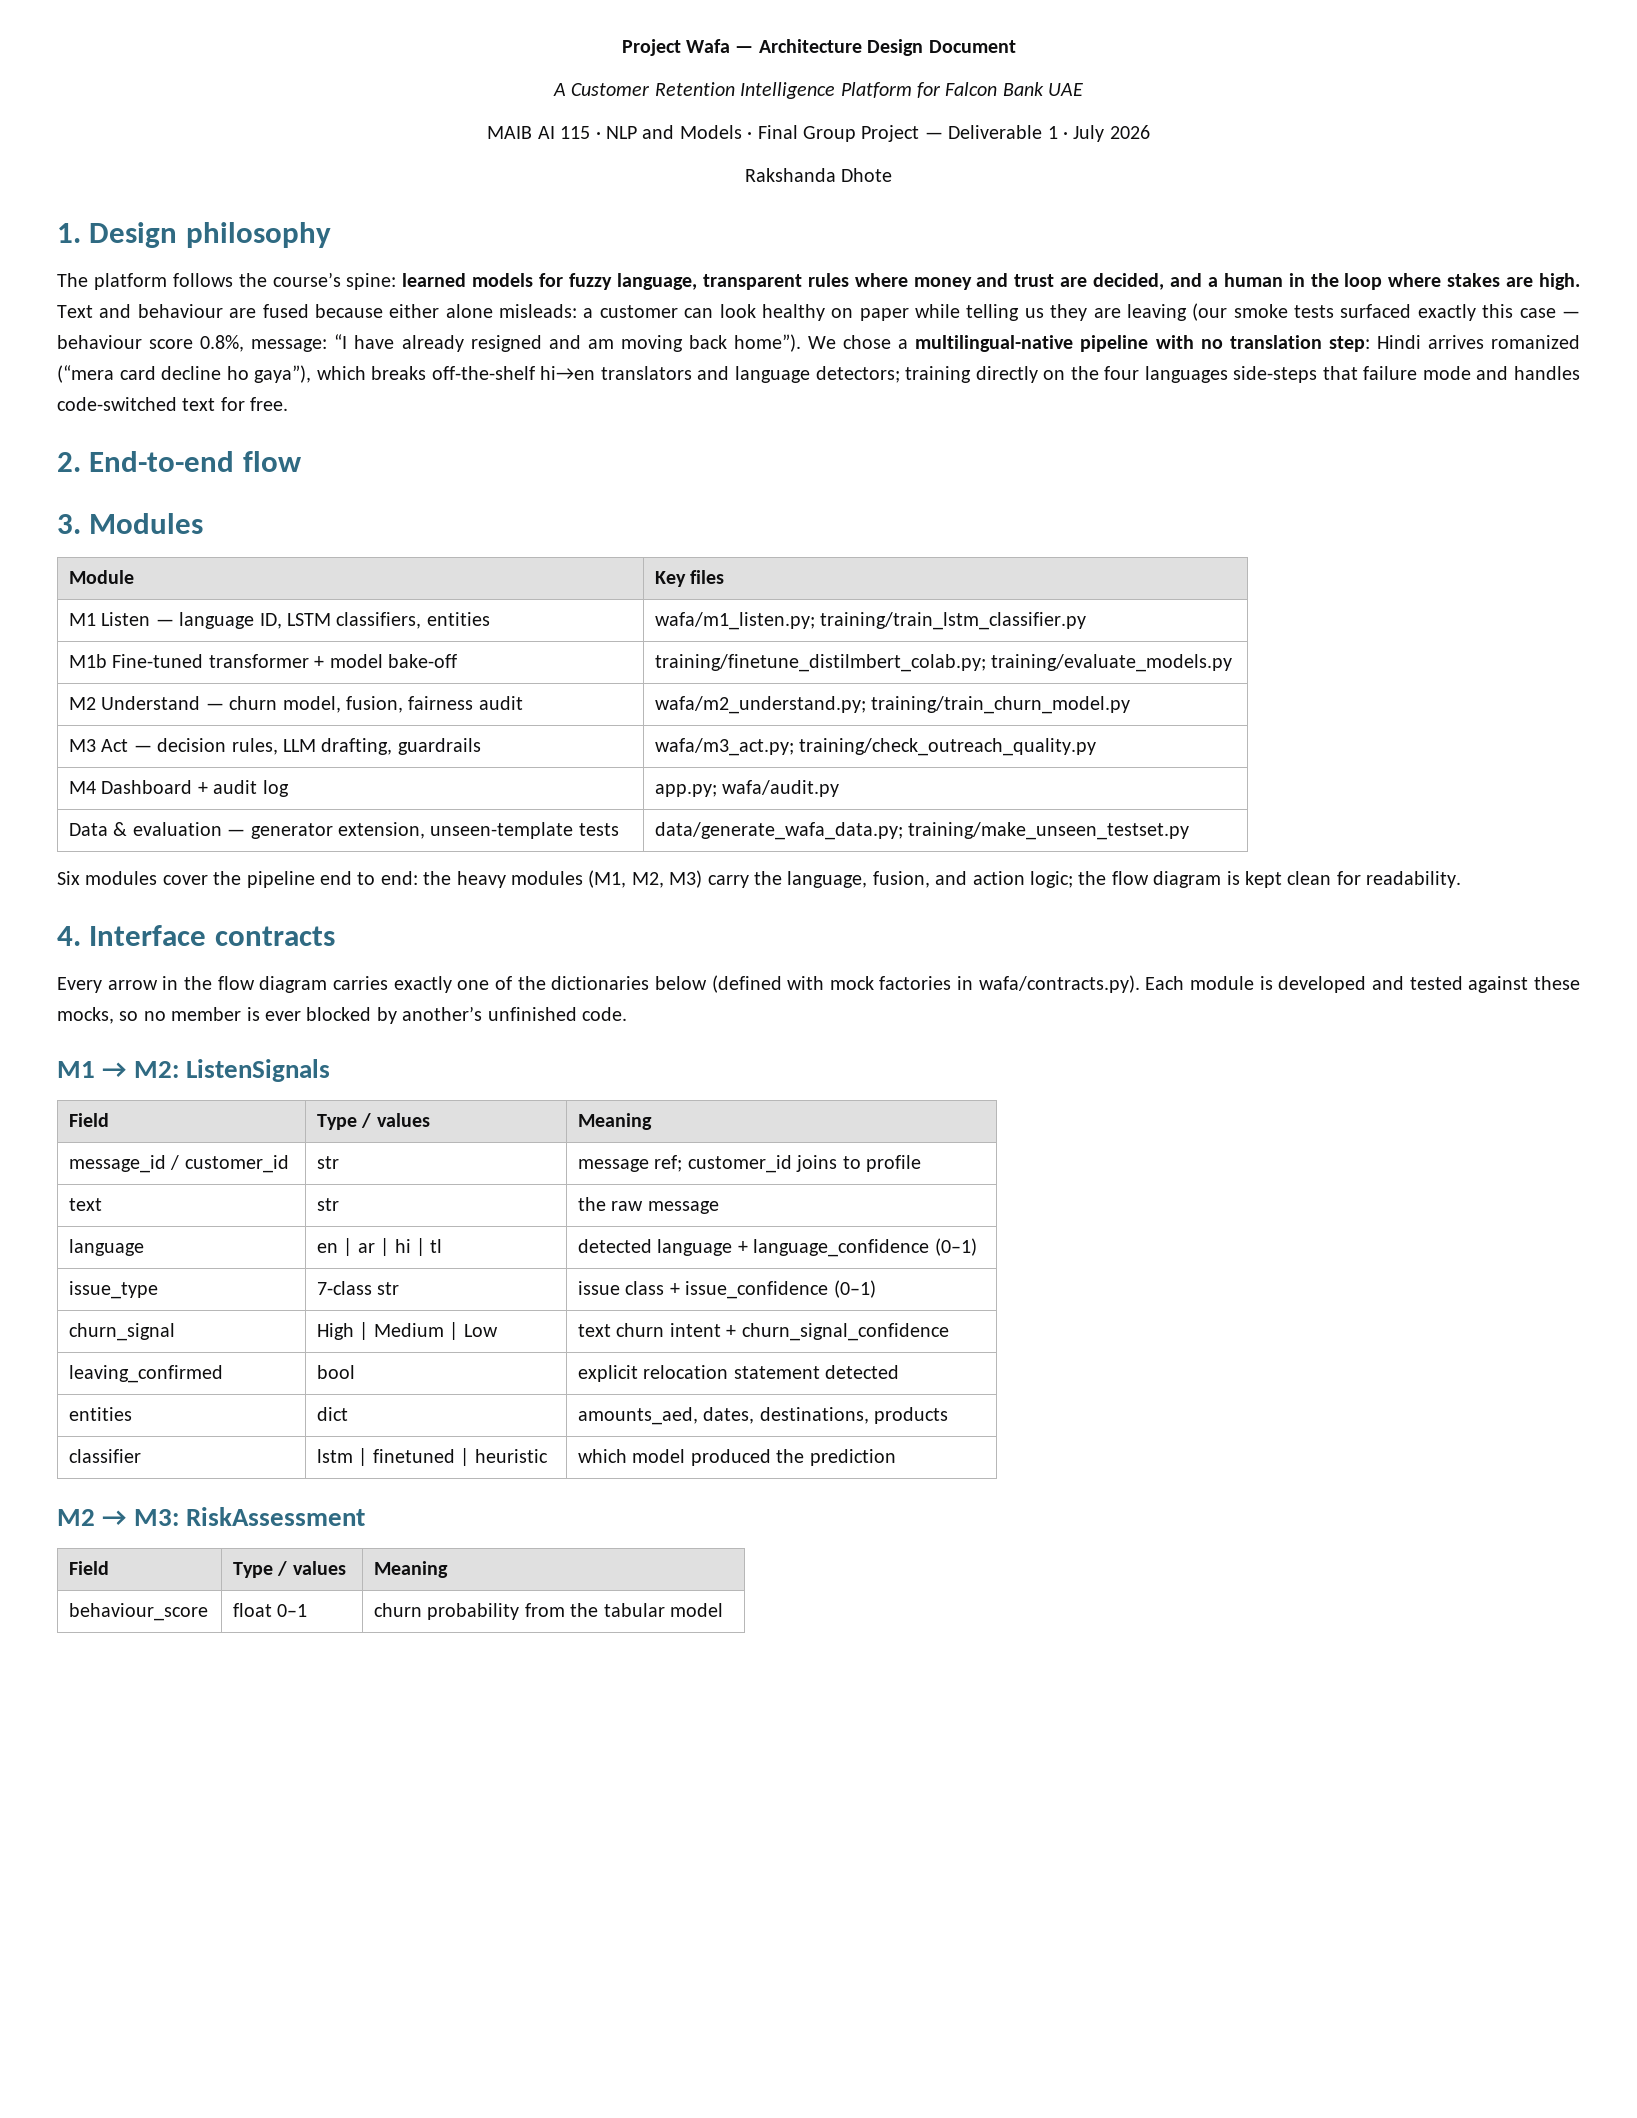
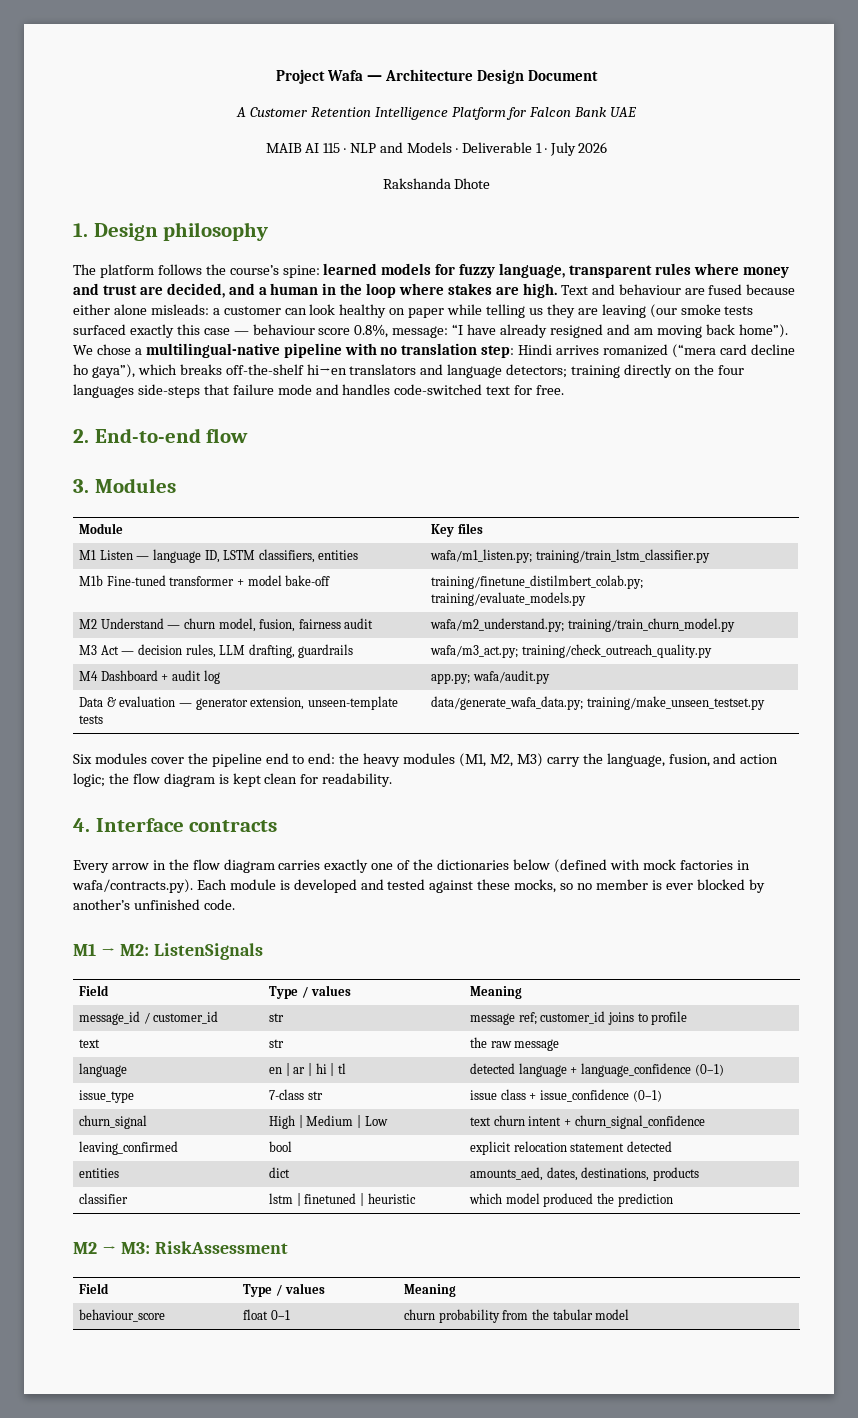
[757,125,943,142] Final Group Project — -> (458, 150) none

